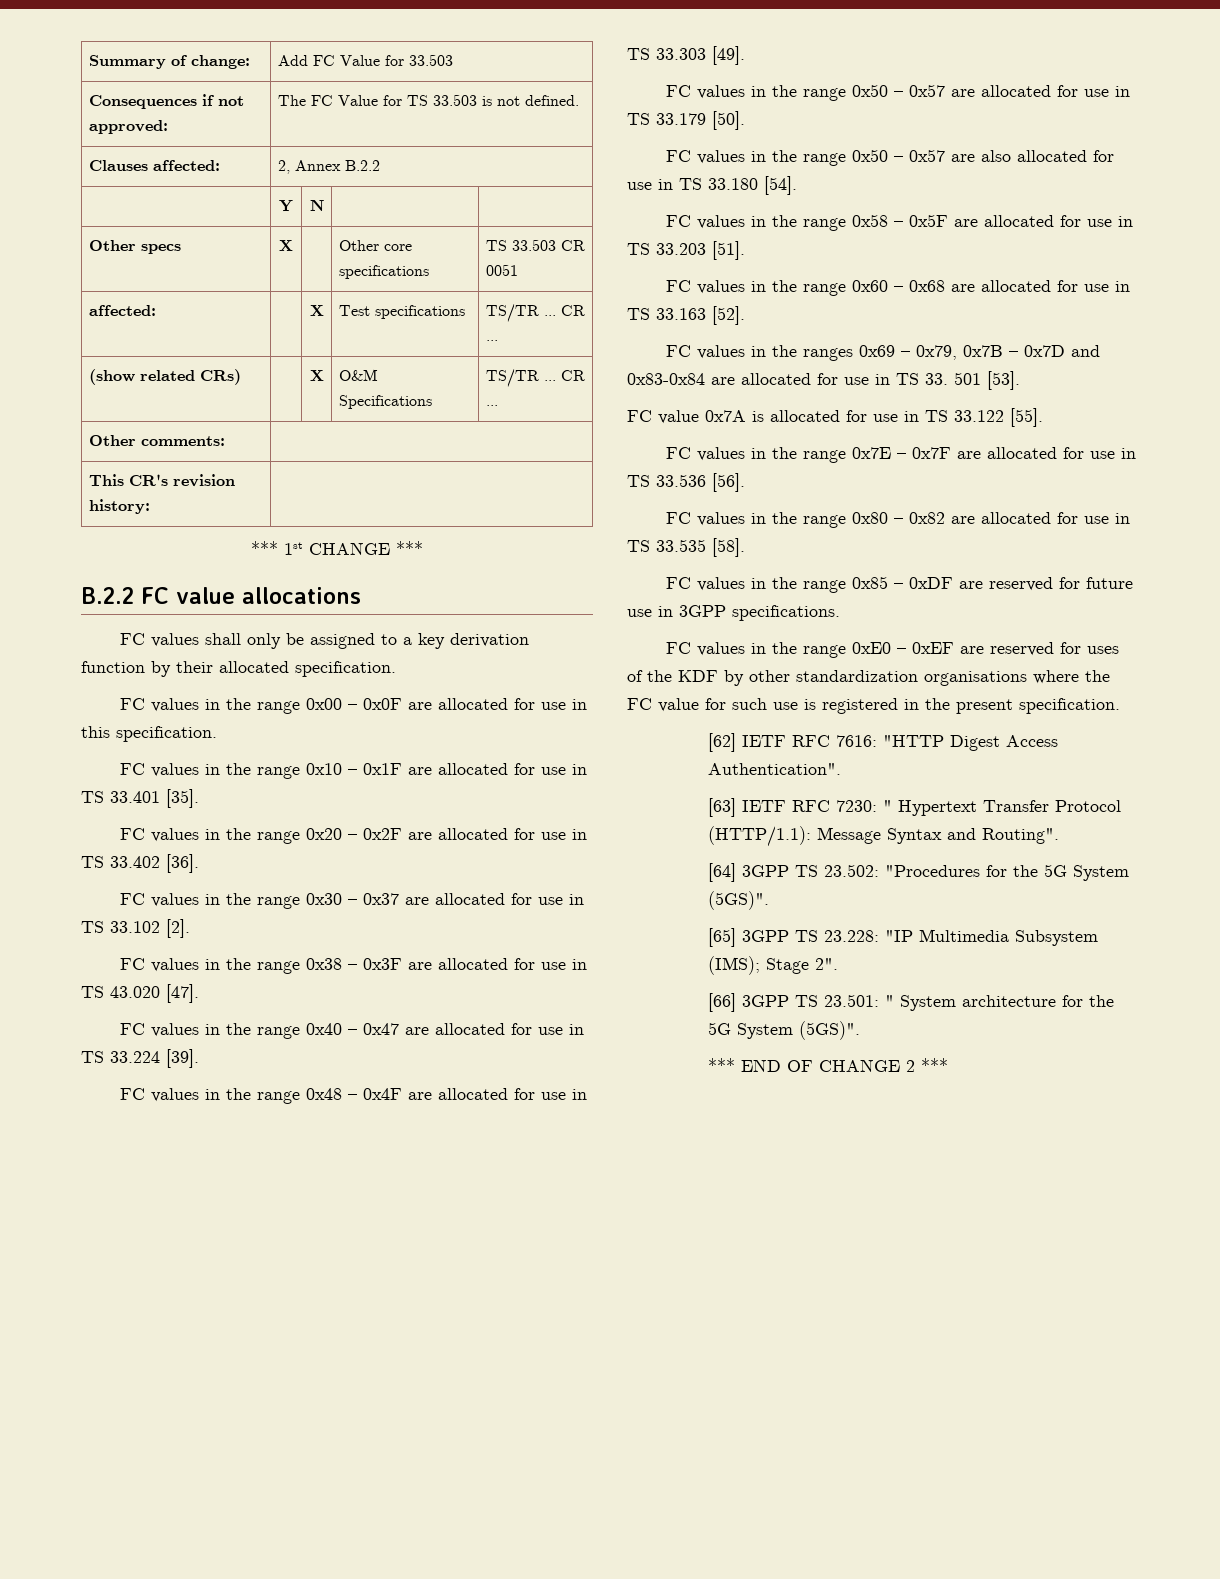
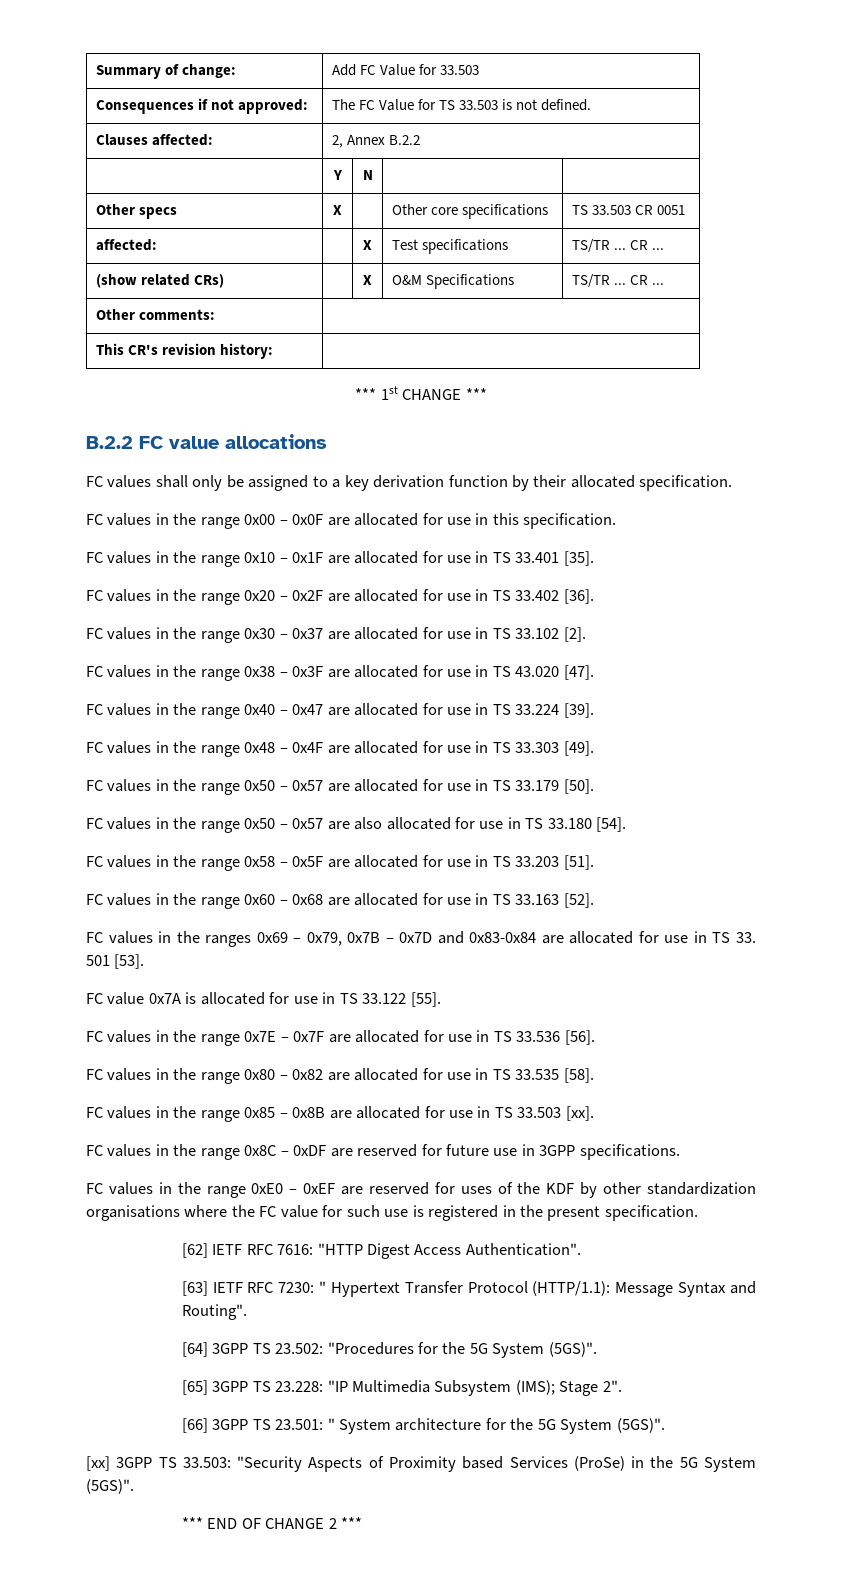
(904, 586) none -> [292,1106,594,1121] [86,1144,289,1160] 0x8B are allocated for use in TS 33.503 [xx]. // FC values in the range 0x8C –
(861, 1030) none -> [86,1456,757,1472] [86,1479,134,1494] // [xx] 3GPP TS 33.503: "Security Aspects of Proximity based Services (ProSe) in the 5G System (5GS)".

